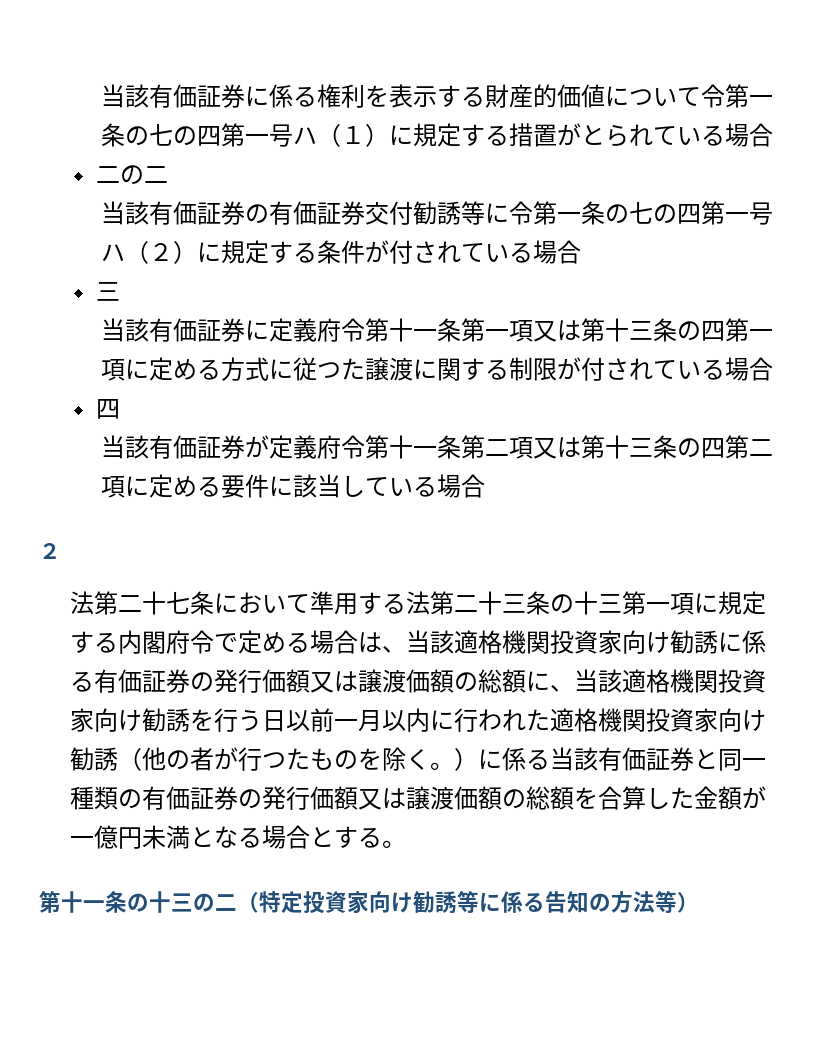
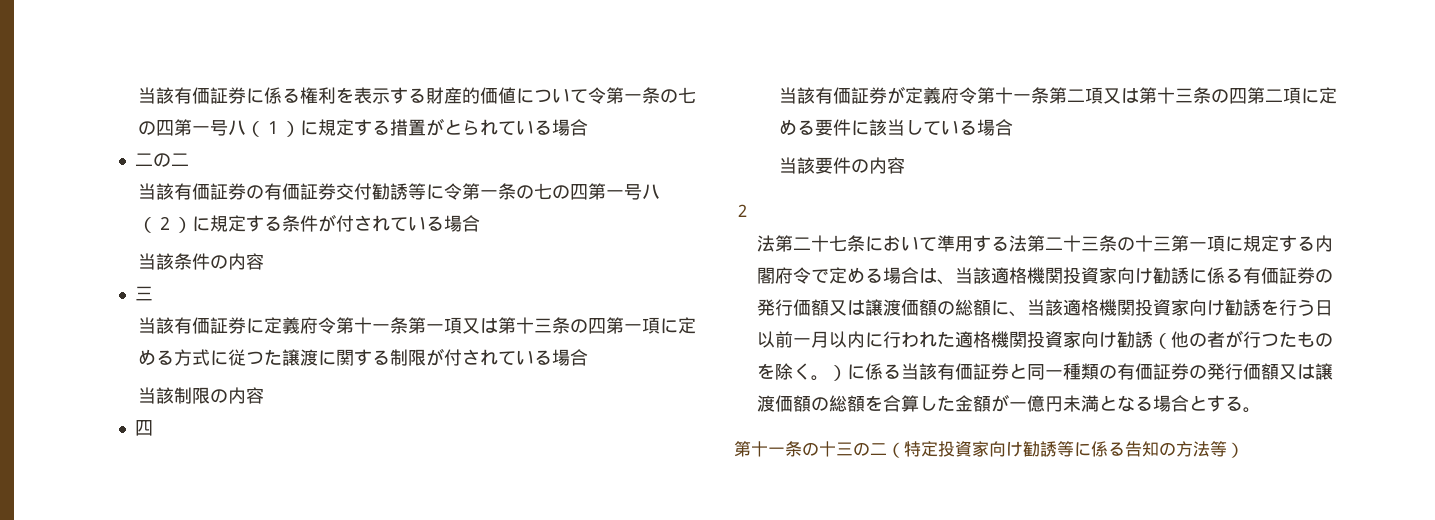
(581, 252) none -> [138,253,265,270] // 当該条件の内容
(773, 369) none -> [138,387,265,404] // 当該制限の内容
(485, 486) none -> [779,157,906,174] // 当該要件の内容

